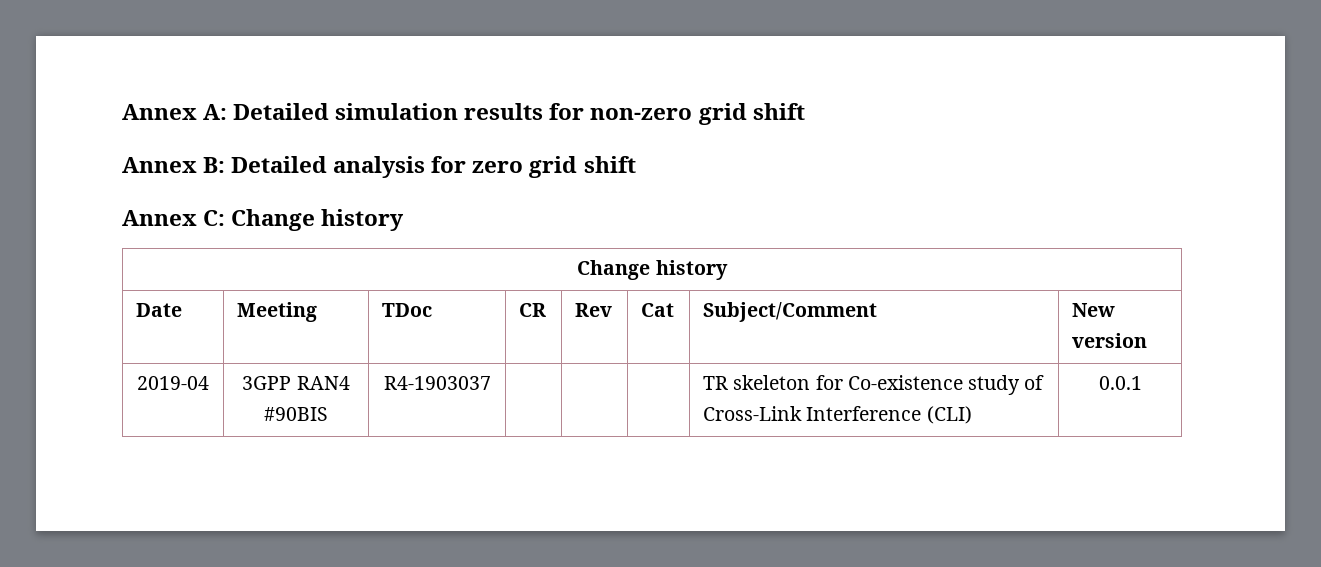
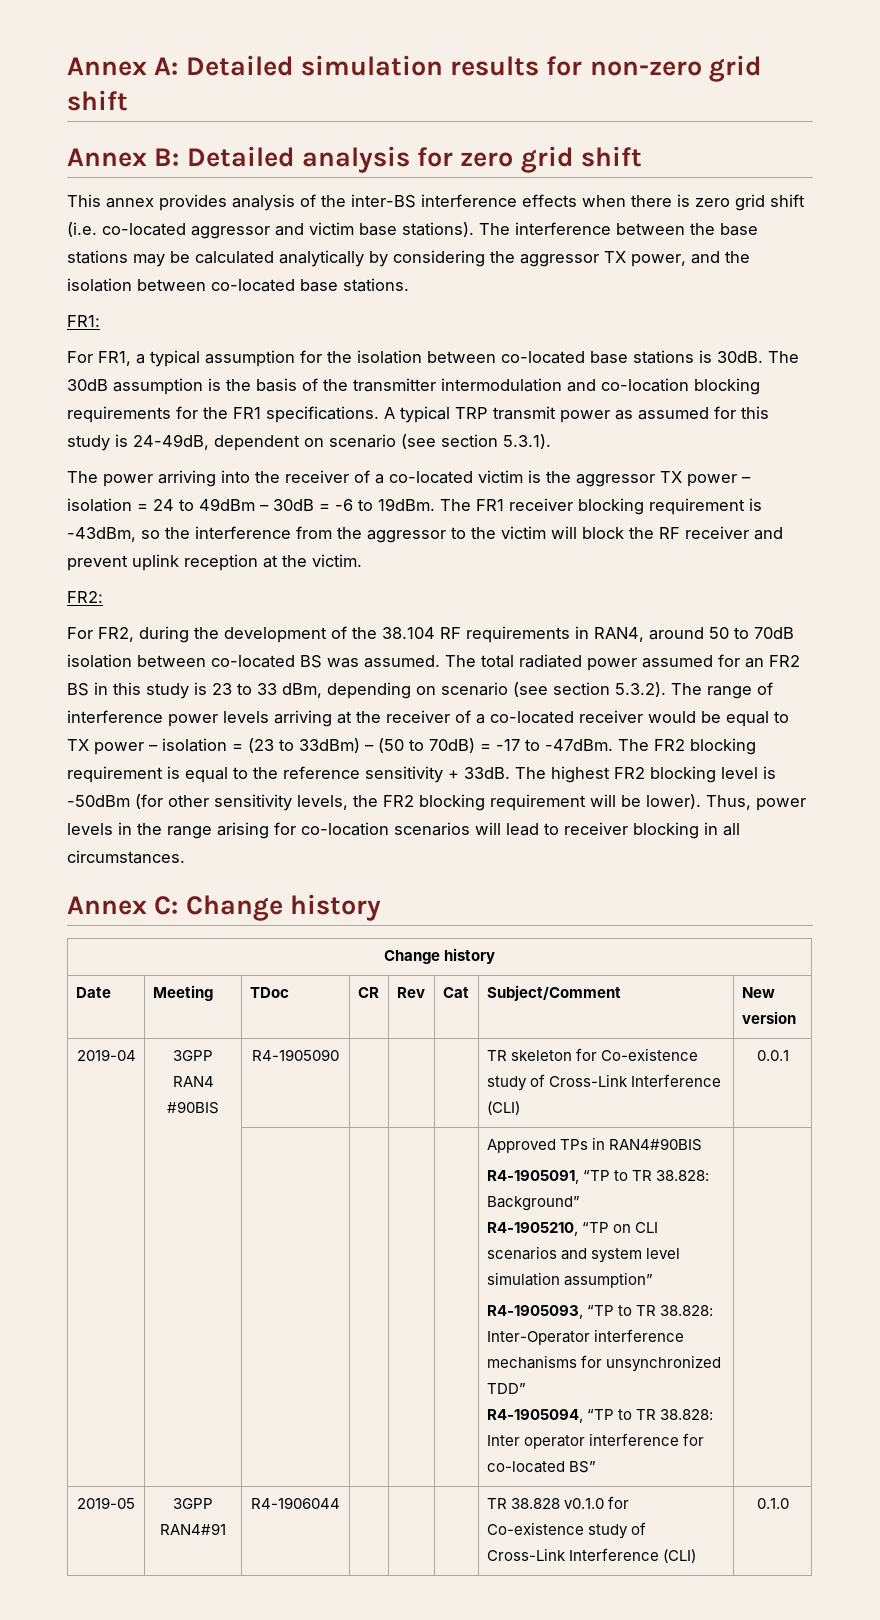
(636, 164) none -> [67,194,805,211] [67,222,758,239] [67,250,750,267] [67,278,409,292] [67,315,100,327] [67,350,799,367] [67,378,760,395] [67,406,769,423] [67,434,551,451] [67,470,751,487] [67,498,762,515] [67,526,783,543] [67,554,362,571] [67,591,103,603] [67,626,794,643] [67,654,800,671] [67,682,773,699] [67,710,789,727] [67,738,756,755] [67,766,776,783] [67,794,806,811] [67,822,740,839] [67,850,185,864] // This annex provides analysis of the inter-BS interference effects when there is zero grid shift (i.e. co-located aggressor and victim base stations). The interference between the base stations may be calculated analytically by considering the aggressor TX power, and the isolation between co-located base stations. // FR1: // For FR1, a typical assumption for the isolation between co-located base stations is 30dB. The 30dB assumption is the basis of the transmitter intermodulation and co-location blocking requirements for the FR1 specifications. A typical TRP transmit power as assumed for this study is 24-49dB, dependent on scenario (see section 5.3.1). // The power arriving into the receiver of a co-located victim is the aggressor TX power – isolation = 24 to 49dBm – 30dB = -6 to 19dBm. The FR1 receiver blocking requirement is -43dBm, so the interference from the aggressor to the victim will block the RF receiver and prevent uplink reception at the victim. // FR2: // For FR2, during the development of the 38.104 RF requirements in RAN4, around 50 to 70dB isolation between co-located BS was assumed. The total radiated power assumed for an FR2 BS in this study is 23 to 33 dBm, depending on scenario (see section 5.3.2). The range of interference power levels arriving at the receiver of a co-located receiver would be equal to TX power – isolation = (23 to 33dBm) – (50 to 70dB) = -17 to -47dBm. The FR2 blocking requirement is equal to the reference sensitivity + 33dB. The highest FR2 blocking level is -50dBm (for other sensitivity levels, the FR2 blocking requirement will be lower). Thus, power levels in the range arising for co-location scenarios will lead to receiver blocking in all circumstances.
[383,376,491,390] R4-1903037 -> [251,1049,339,1061] R4-1905090
(1142, 383) none -> [486,1137,702,1153] [486,1170,709,1184] [486,1196,580,1211] [486,1222,658,1236] [486,1246,680,1263] [486,1272,653,1288] [486,1305,713,1319] [486,1329,684,1345] [486,1355,721,1372] [486,1383,526,1394] [486,1409,713,1423] [486,1433,704,1449] [486,1461,596,1473] [77,1497,135,1509] [173,1498,213,1509] [160,1523,226,1535] [250,1497,340,1509] [486,1496,629,1509] [486,1522,646,1539] [486,1548,696,1563] [756,1498,789,1509] // | | | | | | Approved TPs in RAN4#90BIS // R4-1905091, “TP to TR 38.828: Background” // R4-1905210, “TP on CLI scenarios and system level simulation assumption” // R4-1905093, “TP to TR 38.828: Inter-Operator interference mechanisms for unsynchronized TDD” // R4-1905094, “TP to TR 38.828: Inter operator interference for co-located BS” | // 2019-05 | 3GPP RAN4#91 | R4-1906044 | | | | TR 38.828 v0.1.0 for Co-existence study of Cross-Link Interference (CLI) | 0.1.0

